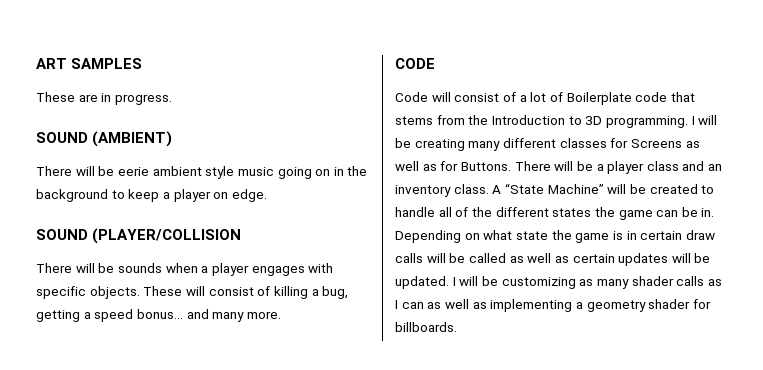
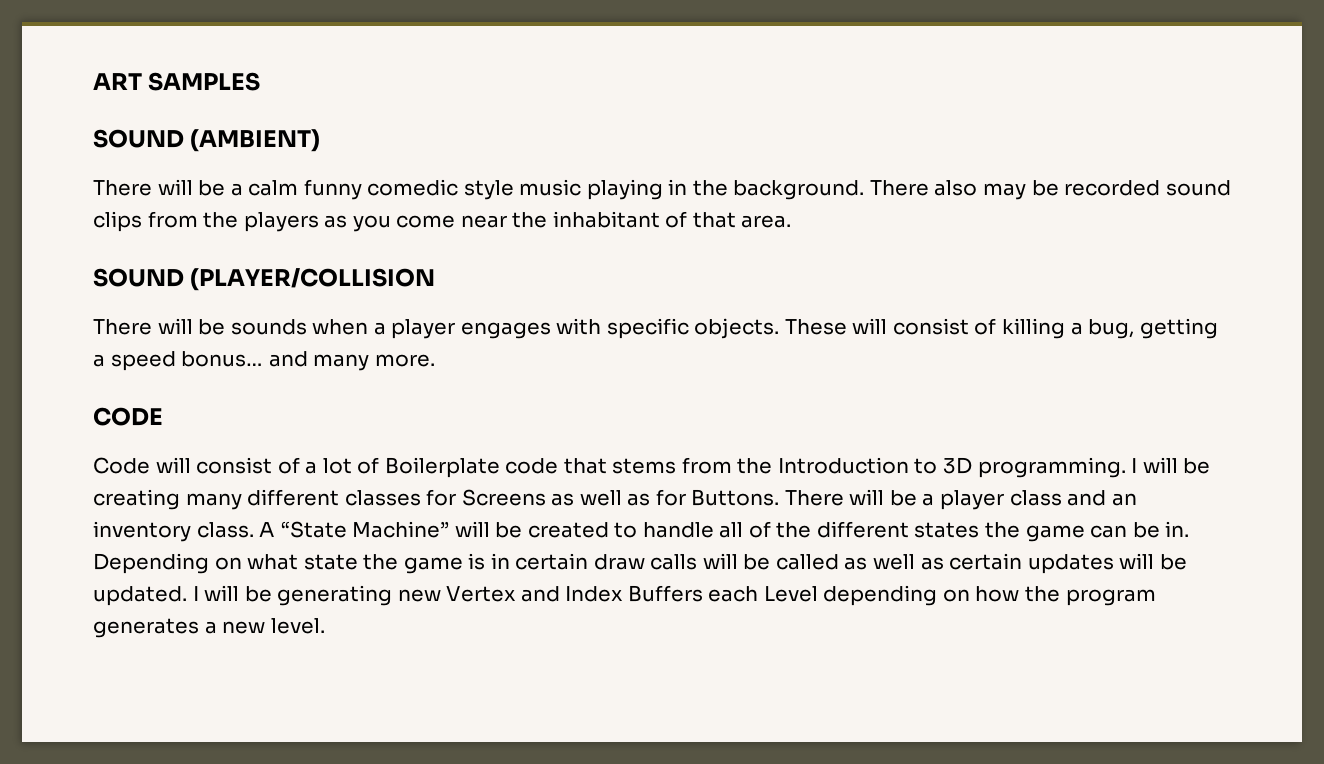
[36,92,172,105] // These are in progress. -> (261, 81) none
[117,166,368,179] [36,189,267,202] eerie ambient style music going on in the background to keep a player on edge. -> [230,179,1231,200] [93,211,792,232] a calm funny comedic style music playing in the background. There also may be recorded sound clips from the players as you come near the inhabitant of that area.
[501,276,722,289] [395,299,711,312] [395,322,457,332] customizing as many shader calls as I can as well as implementing a geometry shader for billboards. -> [277,585,1156,606] [93,618,325,638] generating new Vertex and Index Buffers each Level depending on how the program generates a new level.

